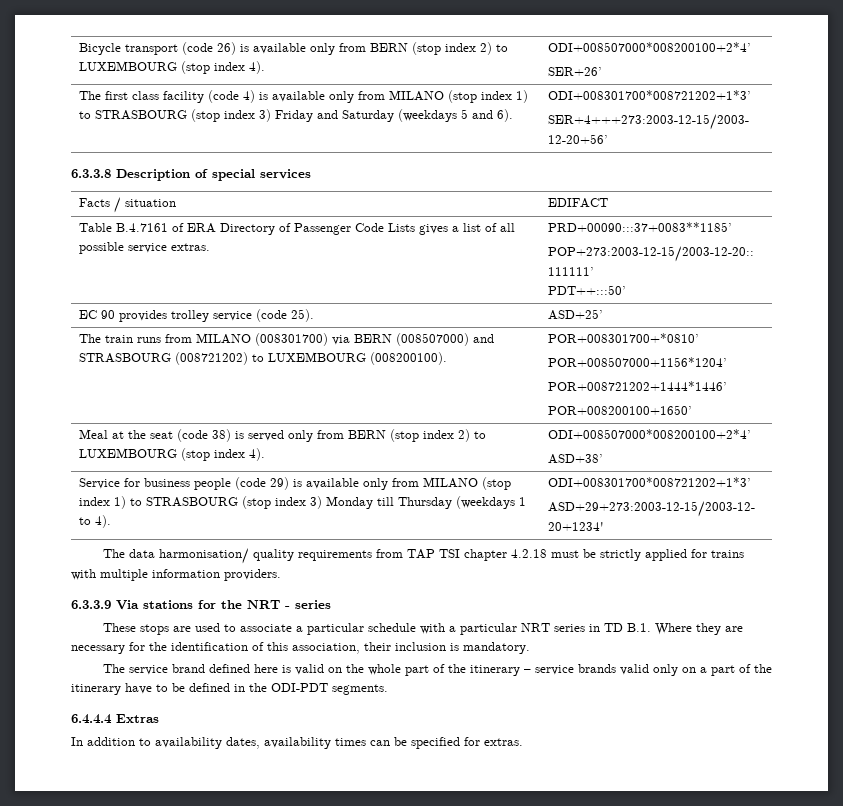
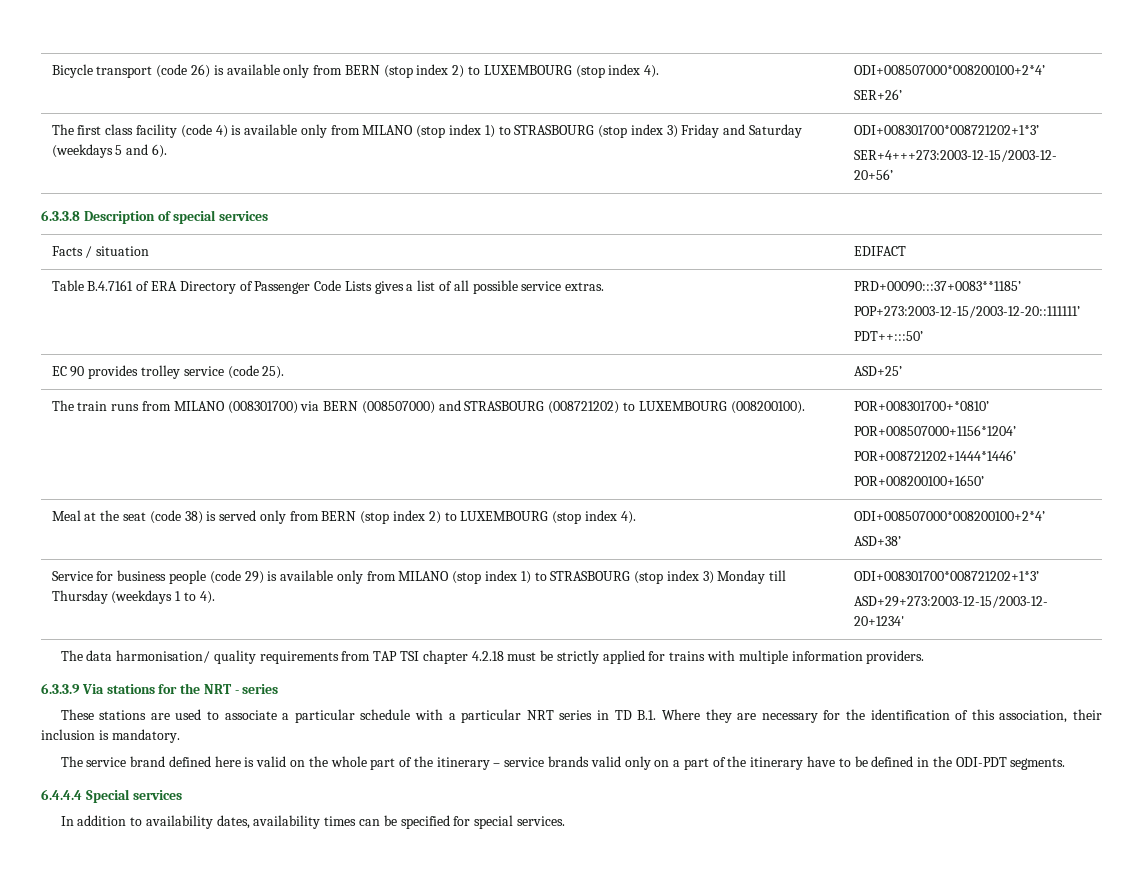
[139,624,169,635] stops -> [99,710,147,720] stations
[116,714,159,723] Extras -> [85,789,182,803] Special services
[484,738,523,746] extras. -> [474,815,565,829] special services.

